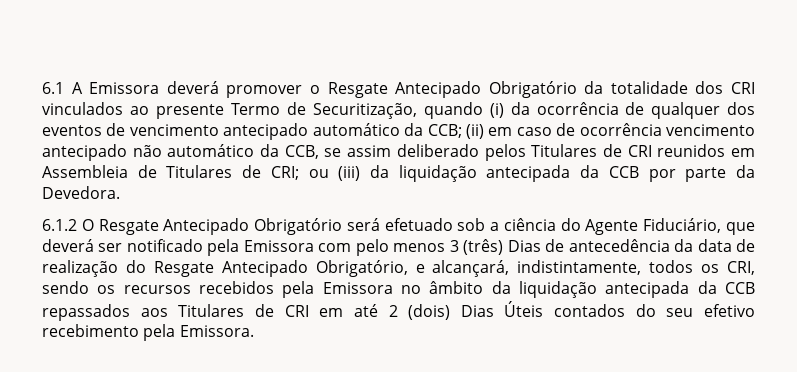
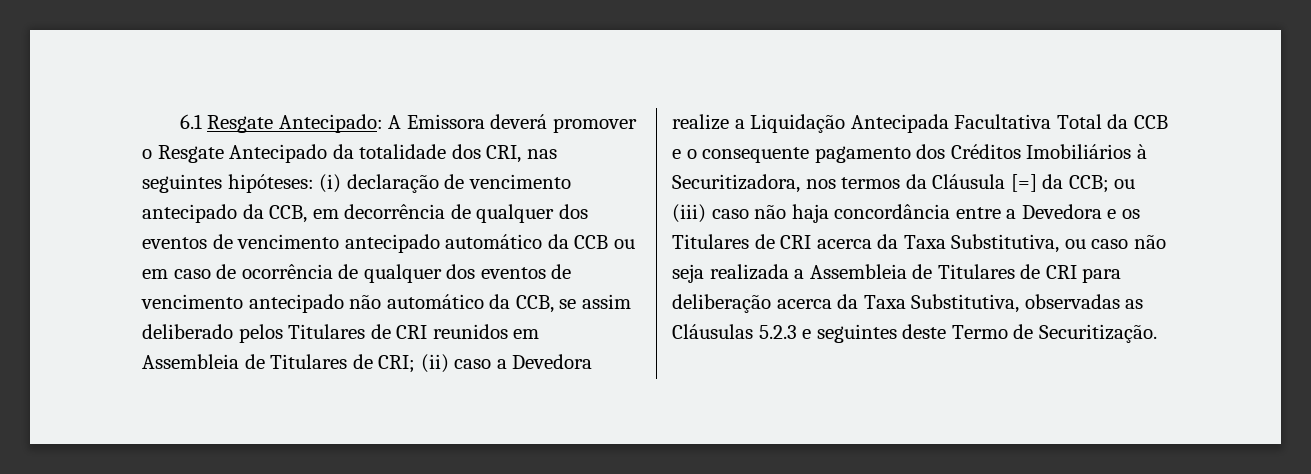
(64, 88) none -> [207,114,383,133] Resgate Antecipado:
[488,81,577,98] Obrigatório -> (328, 153) none
[731,82,756,94] [42,102,619,119] CRI vinculados ao presente Termo de Securitização, quando (i) da ocorrência -> [486,145,557,163] [142,174,571,193] [142,204,446,223] CRI, nas seguintes hipóteses: (i) declaração de vencimento antecipado da CCB, em decorrência
[427,124,484,139] CCB; (ii) -> [574,235,635,249] CCB ou
(662, 129) none -> [338,264,572,283] de qualquer dos eventos de
[308,165,755,182] [42,186,120,199] [42,218,755,235] [42,239,756,256] [42,260,756,277] [42,281,756,298] [42,301,755,321] [42,324,254,341] ou (iii) da liquidação antecipada da CCB por parte da Devedora. // 6.1.2 O Resgate Antecipado Obrigatório será efetuado sob a ciência do Agente Fiduciário, que deverá ser notificado pela Emissora com pelo menos 3 (três) Dias de antecedência da data de realização do Resgate Antecipado Obrigatório, e alcançará, indistintamente, todos os CRI, sendo os recursos recebidos pela Emissora no âmbito da liquidação antecipada da CCB repassados aos Titulares de CRI em até 2 (dois) Dias Úteis contados do seu efetivo recebimento pela Emissora. -> [420,354,593,373] [672,114,1168,133] [672,144,1147,163] [672,174,1136,193] [672,204,1140,223] [672,234,1166,253] [672,264,1122,283] [672,294,1144,313] [672,324,1157,343] (ii) caso a Devedora realize a Liquidação Antecipada Facultativa Total da CCB e o consequente pagamento dos Créditos Imobiliários à Securitizadora, nos termos da Cláusula [=] da CCB; ou (iii) caso não haja concordância entre a Devedora e os Titulares de CRI acerca da Taxa Substitutiva, ou caso não seja realizada a Assembleia de Titulares de CRI para deliberação acerca da Taxa Substitutiva, observadas as Cláusulas 5.2.3 e seguintes deste Termo de Securitização.

